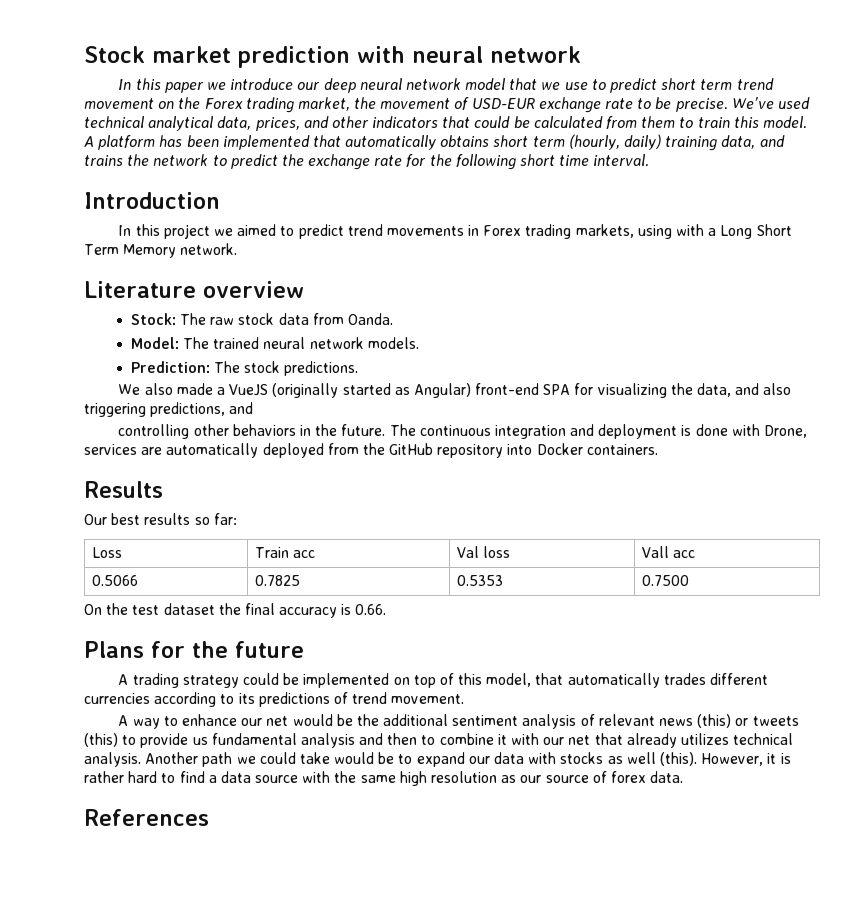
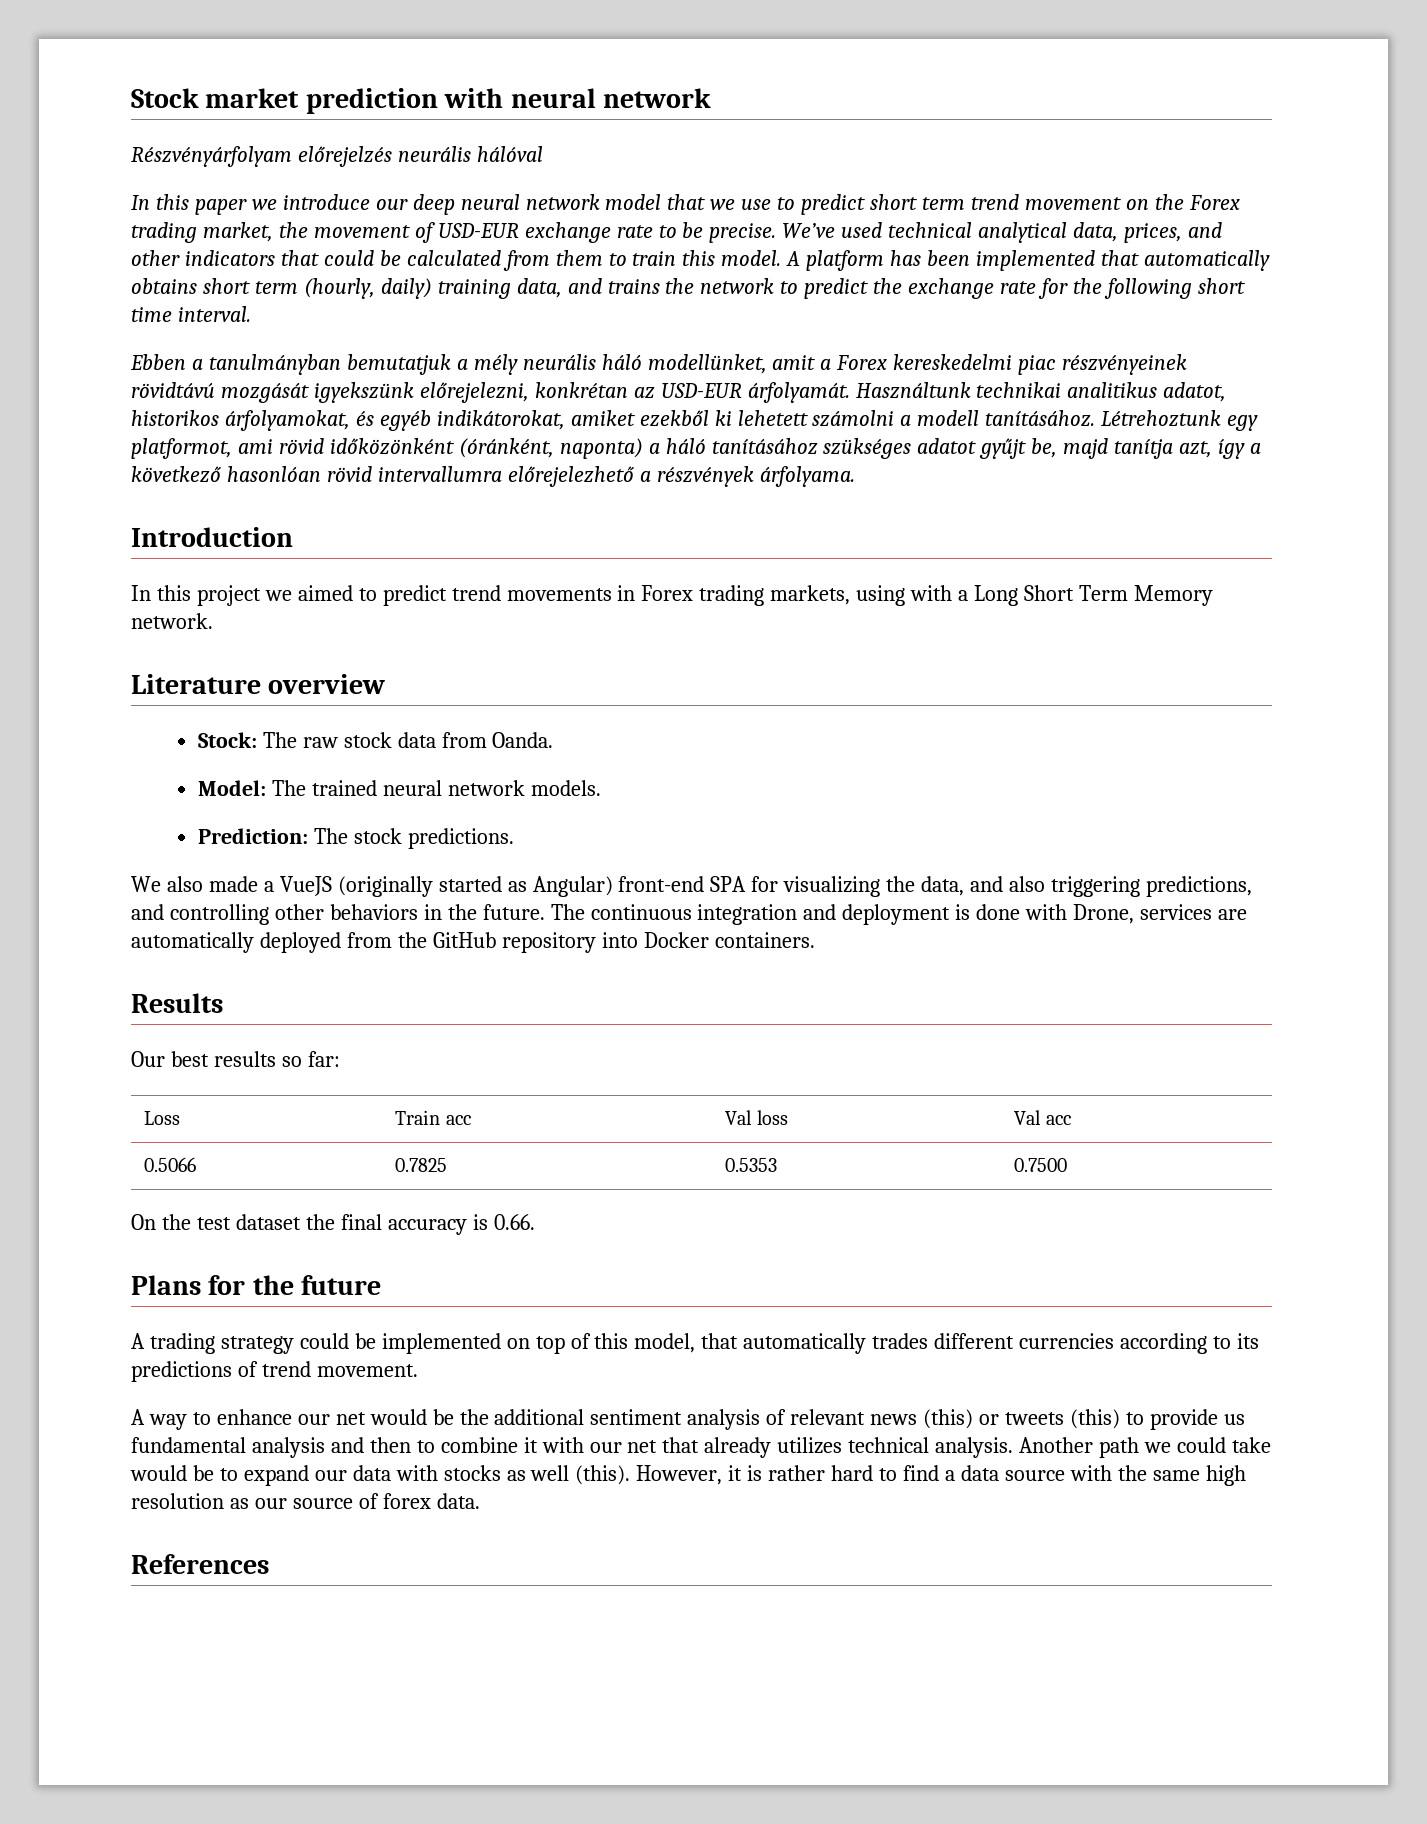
(581, 54) none -> [131,146,543,167] // Részvényárfolyam előrejelzés neurális hálóval
(650, 160) none -> [130,354,1188,375] [131,382,1227,403] [131,410,1259,431] [131,438,1261,459] [131,466,855,487] // Ebben a tanulmányban bemutatjuk a mély neurális háló modellünket, amit a Forex kereskedelmi piac részvényeinek rövidtávú mozgását igyekszünk előrejelezni, konkrétan az USD-EUR árfolyamát. Használtunk technikai analitikus adatot, historikos árfolyamokat, és egyéb indikátorokat, amiket ezekből ki lehetett számolni a modell tanításához. Létrehoztunk egy platformot, ami rövid időközönként (óránként, naponta) a háló tanításához szükséges adatot gyűjt be, majd tanítja azt, így a következő hasonlóan rövid intervallumra előrejelezhető a részvények árfolyama.
(254, 408) // -> (164, 912) none
[642,546,670,558] Vall -> [1014,1110,1042,1125] Val

